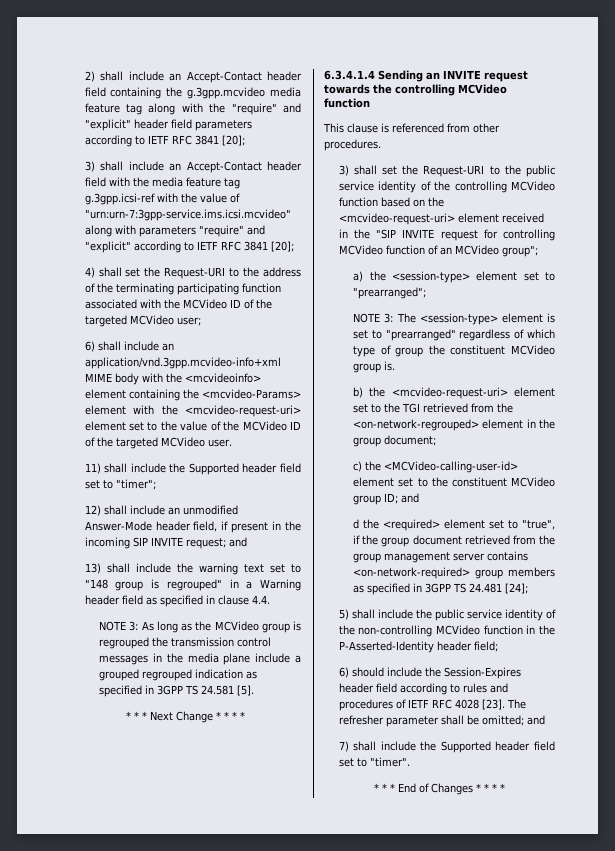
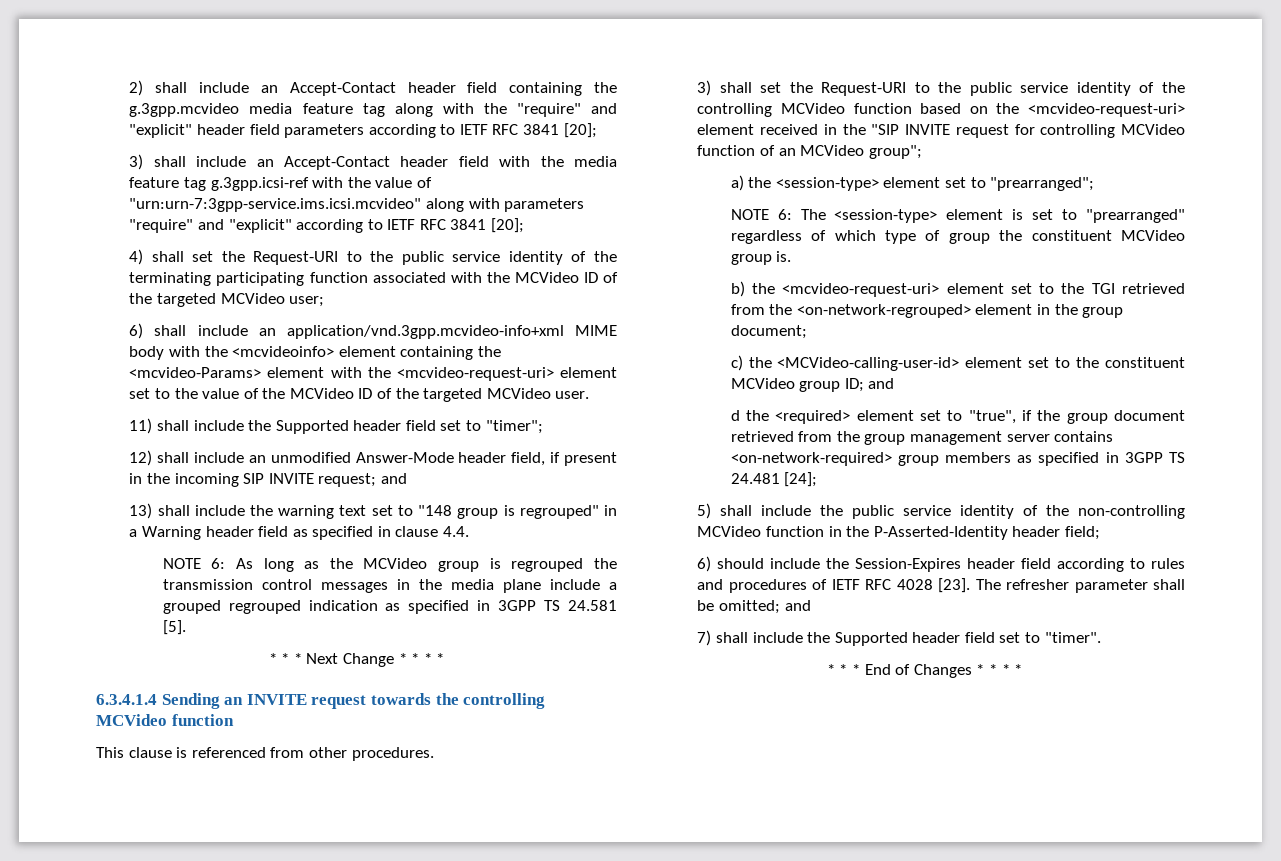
[263,267,301,277] address -> [401,251,563,265] public service identity
[129,621,139,631] 3: -> [211,558,226,569] 6:
[384,313,394,323] 3: -> [777,209,792,220] 6:

